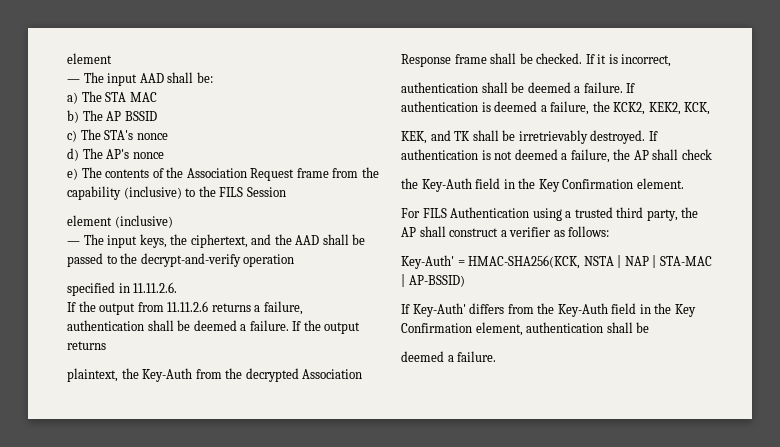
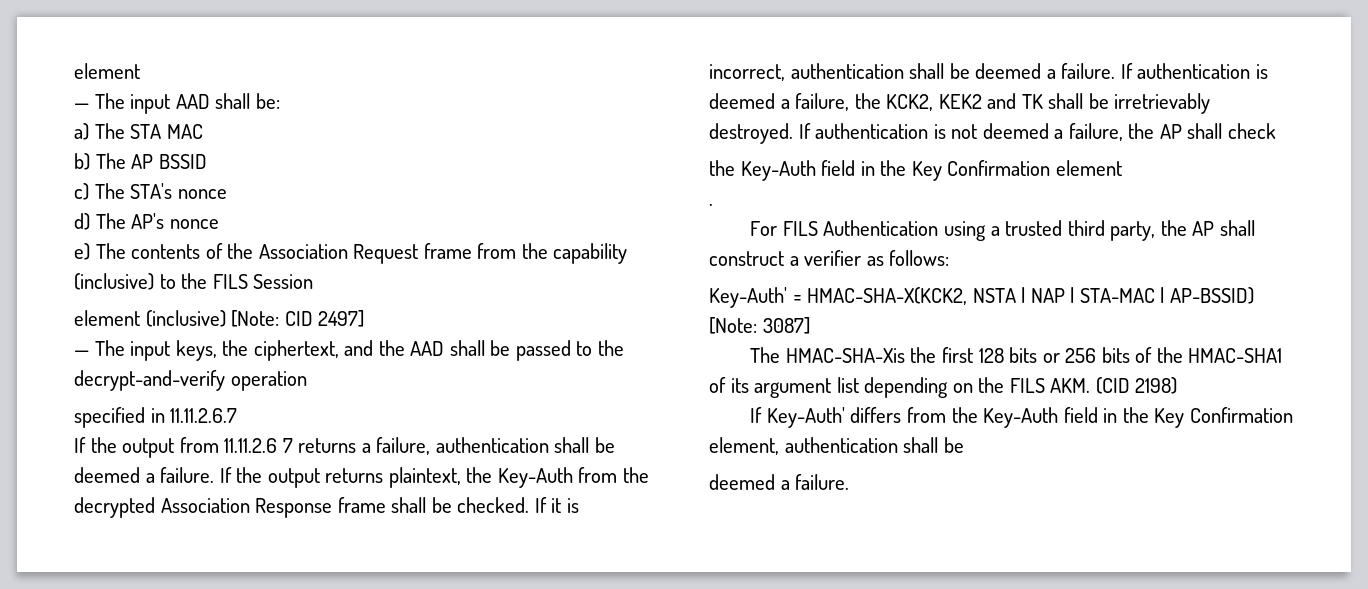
(173, 221) none -> [231,310,365,327] [Note: CID 2497]
[133,282,178,293] 11.11.2.6. -> [170,408,238,423] 11.11.2.6.7
(209, 306) none -> [282,438,293,453] 7
(106, 345) // -> (384, 475) none
(672, 60) // -> (785, 72) none
[648,102,711,115] [401,131,427,144] KEK2, KCK, // KEK, -> [938,94,982,109] KEK2
[636,178,684,189] element. -> [1055,160,1122,176] [709,203,713,206] element // .
[468,255,581,269] HMAC-SHA256(KCK, -> [807,287,968,305] HMAC-SHA-X(KCK2,
(465, 281) none -> [709,317,810,334] [750,347,1283,363] [709,377,1178,398] [Note: 3087] // The HMAC-SHA-Xis the first 128 bits or 256 bits of the HMAC-SHA1 of its argument list depending on the FILS AKM. (CID 2198)

